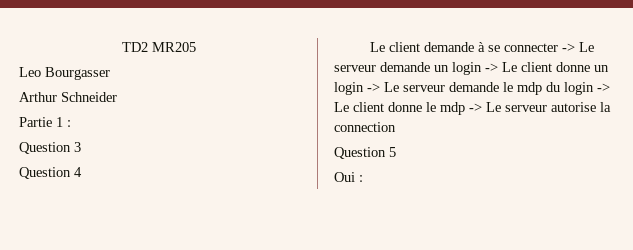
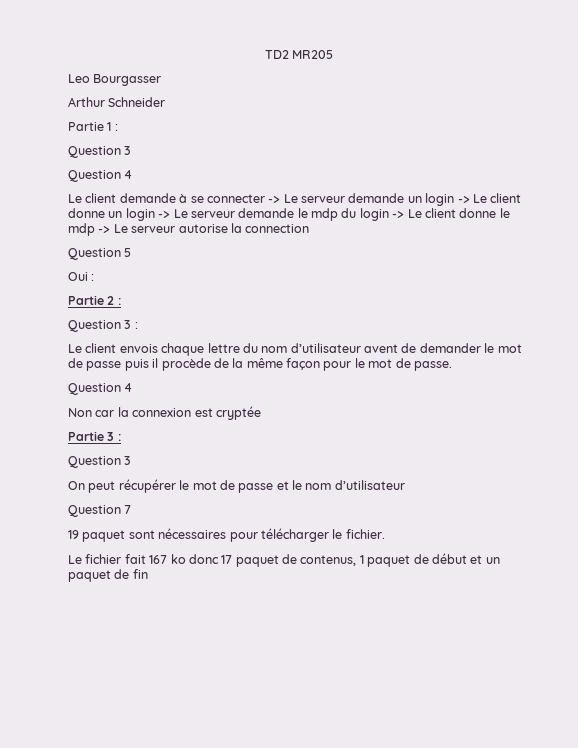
(363, 178) none -> [68,295,121,305] [68,320,138,332] [68,343,522,356] [68,358,452,371] [68,383,133,395] [68,406,261,420] [68,431,121,441] [68,456,132,468] [68,479,405,493] [68,505,132,517] [68,528,385,542] [68,553,500,567] [68,569,148,582] // Partie 2 : // Question 3 : // Le client envois chaque lettre du nom d’utilisateur avent de demander le mot de passe puis il procède de la même façon pour le mot de passe. // Question 4 // Non car la connexion est cryptée // Partie 3 : // Question 3 // On peut récupérer le mot de passe et le nom d’utilisateur // Question 7 // 19 paquet sont nécessaires pour télécharger le fichier. // Le fichier fait 167 ko donc 17 paquet de contenus, 1 paquet de début et un paquet de fin

